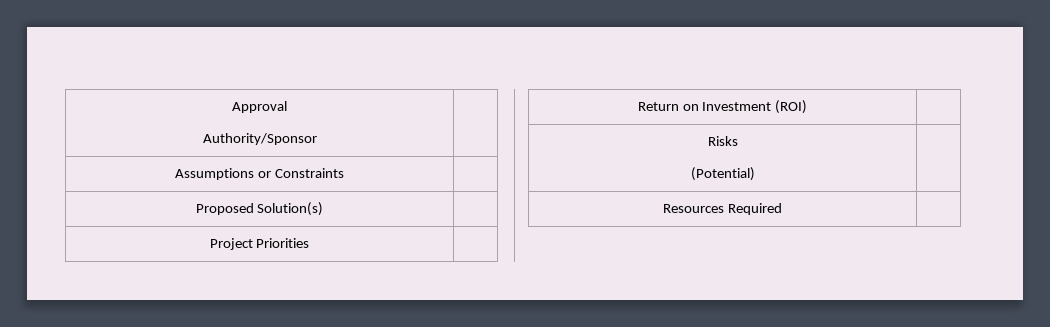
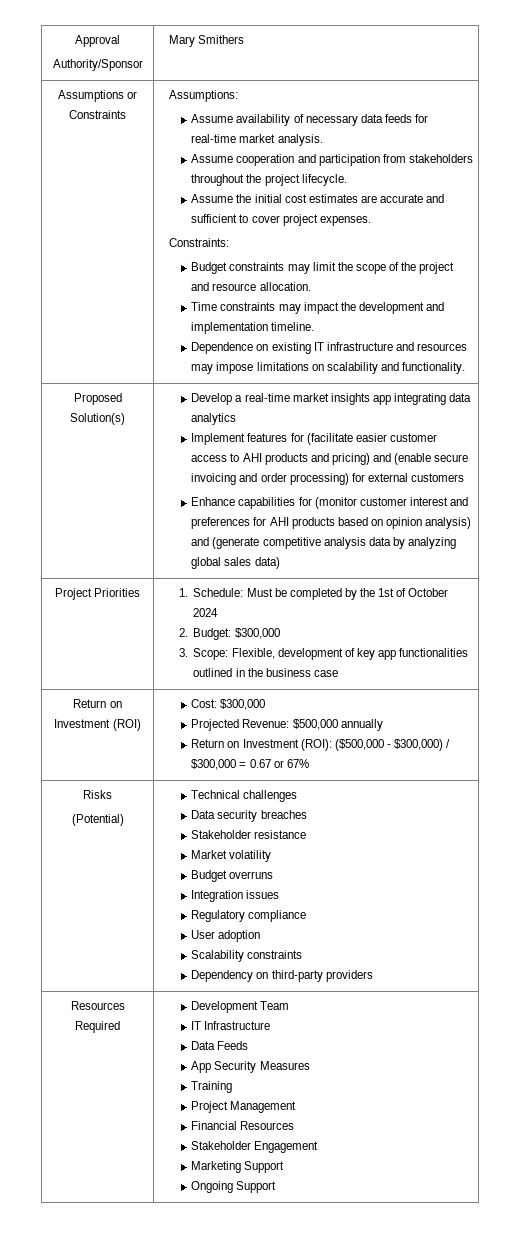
(317, 139) none -> [168,35,244,47] Mary Smithers
[195,202,324,216] [209,238,310,250] [637,100,808,114] [707,136,738,146] [690,167,755,181] [663,203,782,215] // Proposed Solution(s) | // Project Priorities | // Return on Investment (ROI) | // Risks // (Potential) | // Resources Required | -> [168,90,238,102] [191,114,428,126] [191,134,323,146] [191,154,473,166] [191,174,347,186] [191,194,445,203] [191,214,371,226] [168,238,229,247] [191,262,455,274] [191,282,311,291] [191,302,444,314] [191,322,315,334] [191,342,467,354] [191,362,465,374] [73,393,122,405] [70,413,125,425] [191,393,472,405] [191,413,237,425] [191,433,437,445] [191,453,469,465] [191,473,464,485] [191,497,468,509] [191,517,472,529] [191,537,456,549] [191,557,280,569] [54,588,141,600] [178,588,449,600] [193,608,219,617] [178,628,280,640] [178,648,469,660] [193,668,338,677] [73,699,122,708] [54,719,141,731] [191,699,266,710] [191,719,383,731] [191,739,451,751] [191,759,309,770] [83,790,112,799] [71,814,124,826] [191,790,298,802] [191,810,307,822] [191,830,307,839] [191,850,272,862] [191,870,274,882] [191,890,280,902] [191,910,307,922] [191,930,261,942] [191,950,303,962] [191,970,373,982] [70,1001,125,1010] [75,1021,120,1033] [191,1001,290,1013] [191,1021,271,1030] [191,1041,249,1050] [191,1061,310,1073] [191,1081,233,1093] [191,1101,297,1113] [191,1121,295,1130] [191,1141,319,1153] [191,1161,285,1173] [191,1181,277,1193] Assumptions: // Assume availability of necessary data feeds for real-time market analysis. // Assume cooperation and participation from stakeholders throughout the project lifecycle. // Assume the initial cost estimates are accurate and sufficient to cover project expenses. // Constraints: // Budget constraints may limit the scope of the project and resource allocation. // Time constraints may impact the development and implementation timeline. // Dependence on existing IT infrastructure and resources may impose limitations on scalability and functionality. // Proposed Solution(s) | Develop a real-time market insights app integrating data analytics // Implement features for (facilitate easier customer access to AHI products and pricing) and (enable secure invoicing and order processing) for external customers // Enhance capabilities for (monitor customer interest and preferences for AHI products based on opinion analysis) and (generate competitive analysis data by analyzing global sales data) // Project Priorities | 1. Schedule: Must be completed by the 1st of October 2024 // 2. Budget: $300,000 // 3. Scope: Flexible, development of key app functionalities outlined in the business case // Return on Investment (ROI) | Cost: $300,000 // Projected Revenue: $500,000 annually // Return on Investment (ROI): ($500,000 - $300,000) / $300,000 = 0.67 or 67% // Risks // (Potential) | Technical challenges // Data security breaches // Stakeholder resistance // Market volatility // Budget overruns // Integration issues // Regulatory compliance // User adoption // Scalability constraints // Dependency on third-party providers // Resources Required | Development Team // IT Infrastructure // Data Feeds // App Security Measures // Training // Project Management // Financial Resources // Stakeholder Engagement // Marketing Support // Ongoing Support

